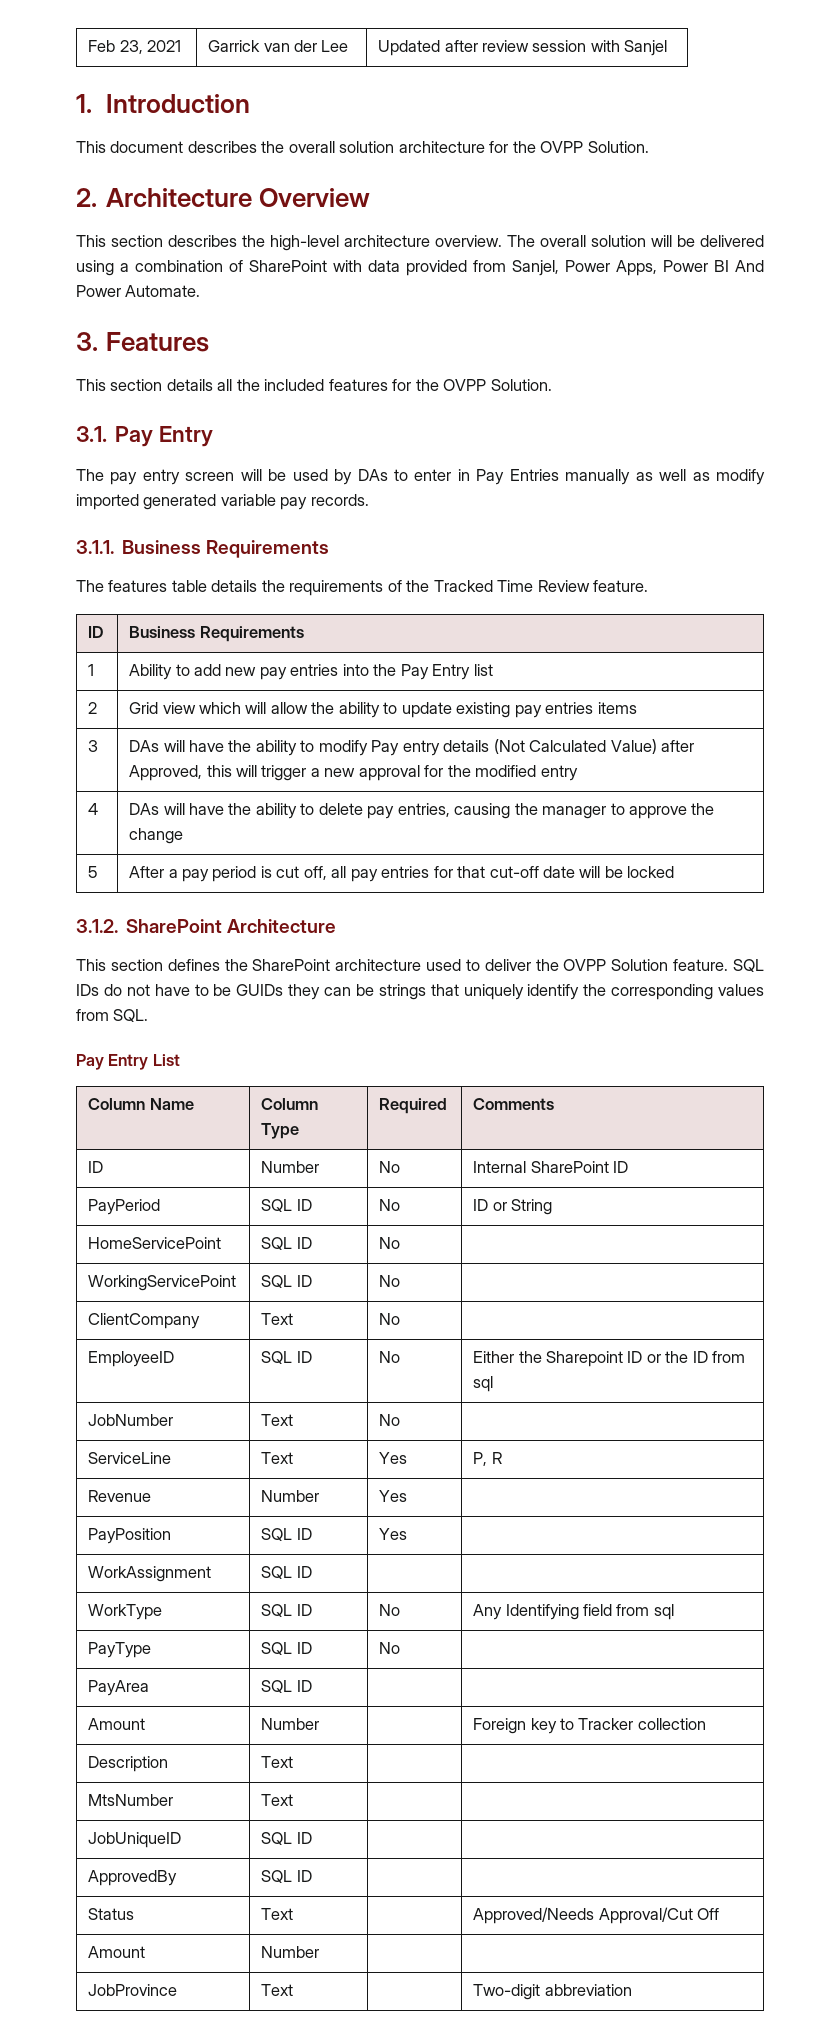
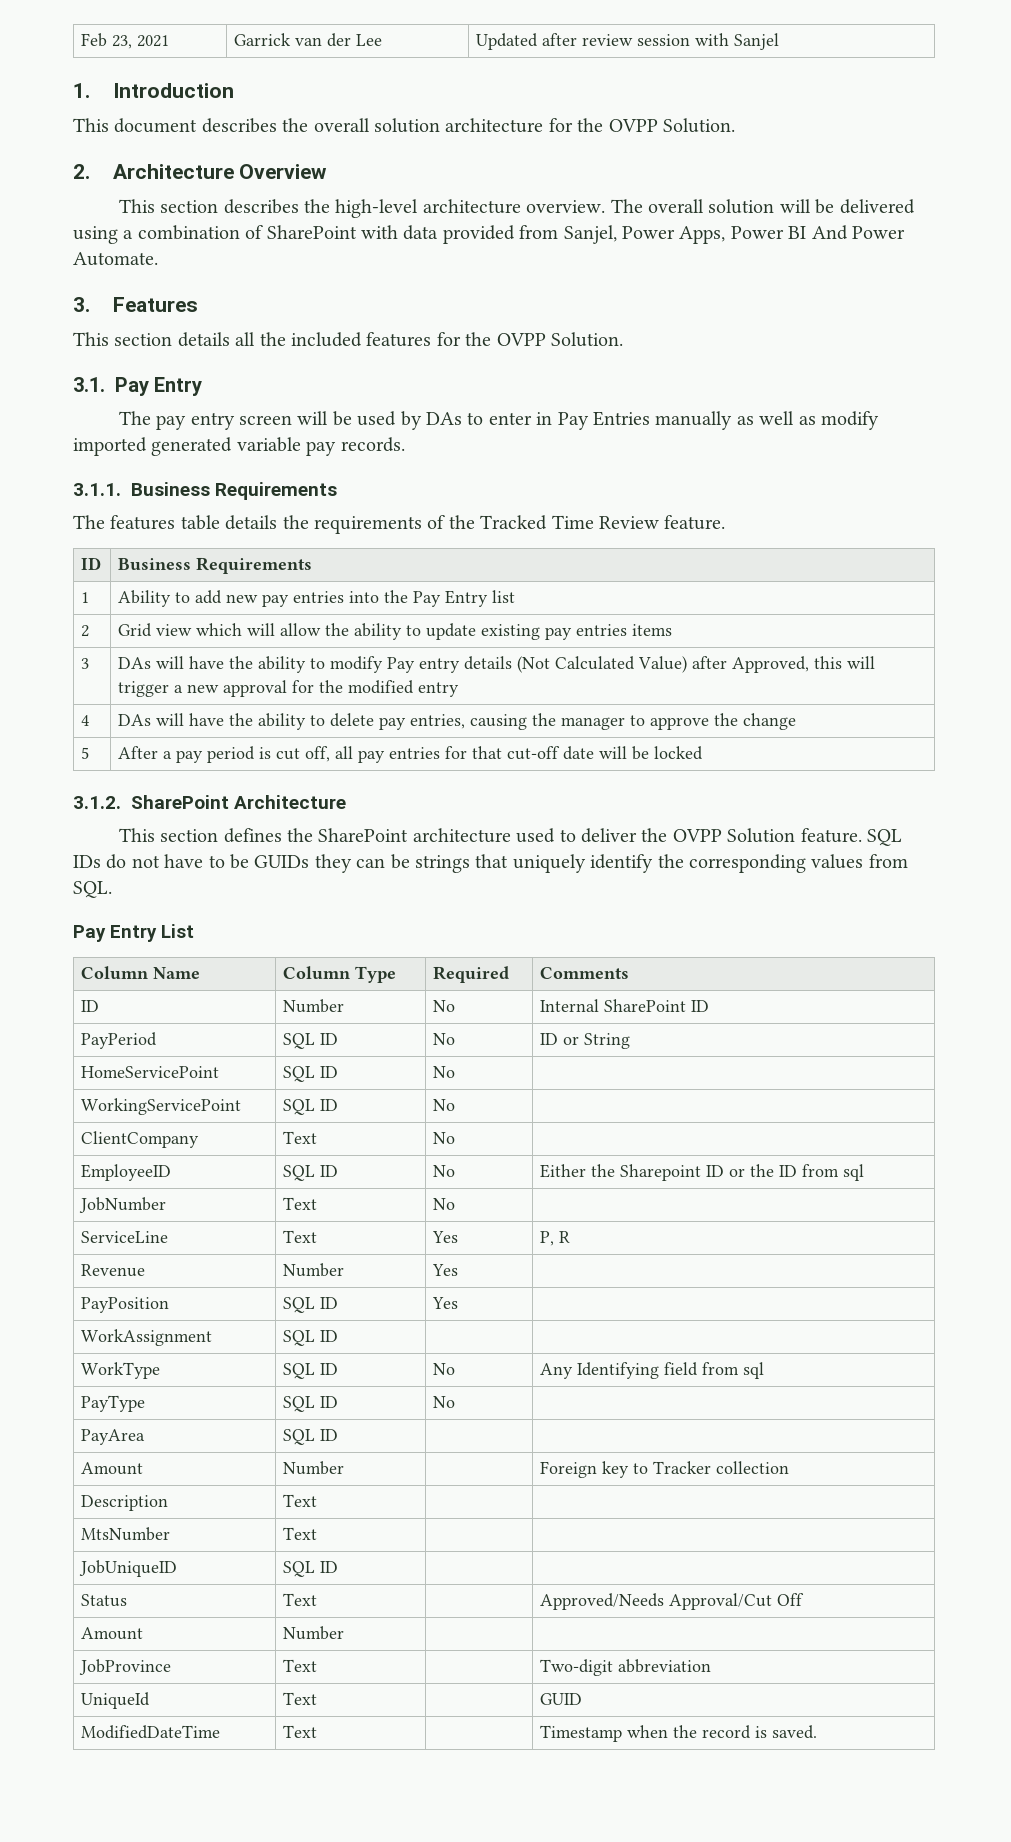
[88,1870,178,1886] [261,1870,312,1883] // ApprovedBy | SQL ID | | -> (339, 1567) none
(632, 1990) none -> [81,1692,151,1709] [283,1692,318,1705] [540,1693,583,1705] [81,1725,221,1739] [283,1725,318,1738] [540,1725,818,1742] // UniqueId | Text | | GUID // ModifiedDateTime | Text | | Timestamp when the record is saved.

